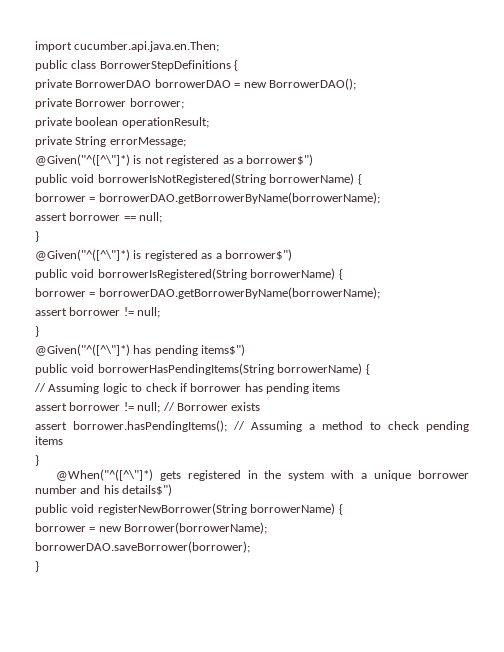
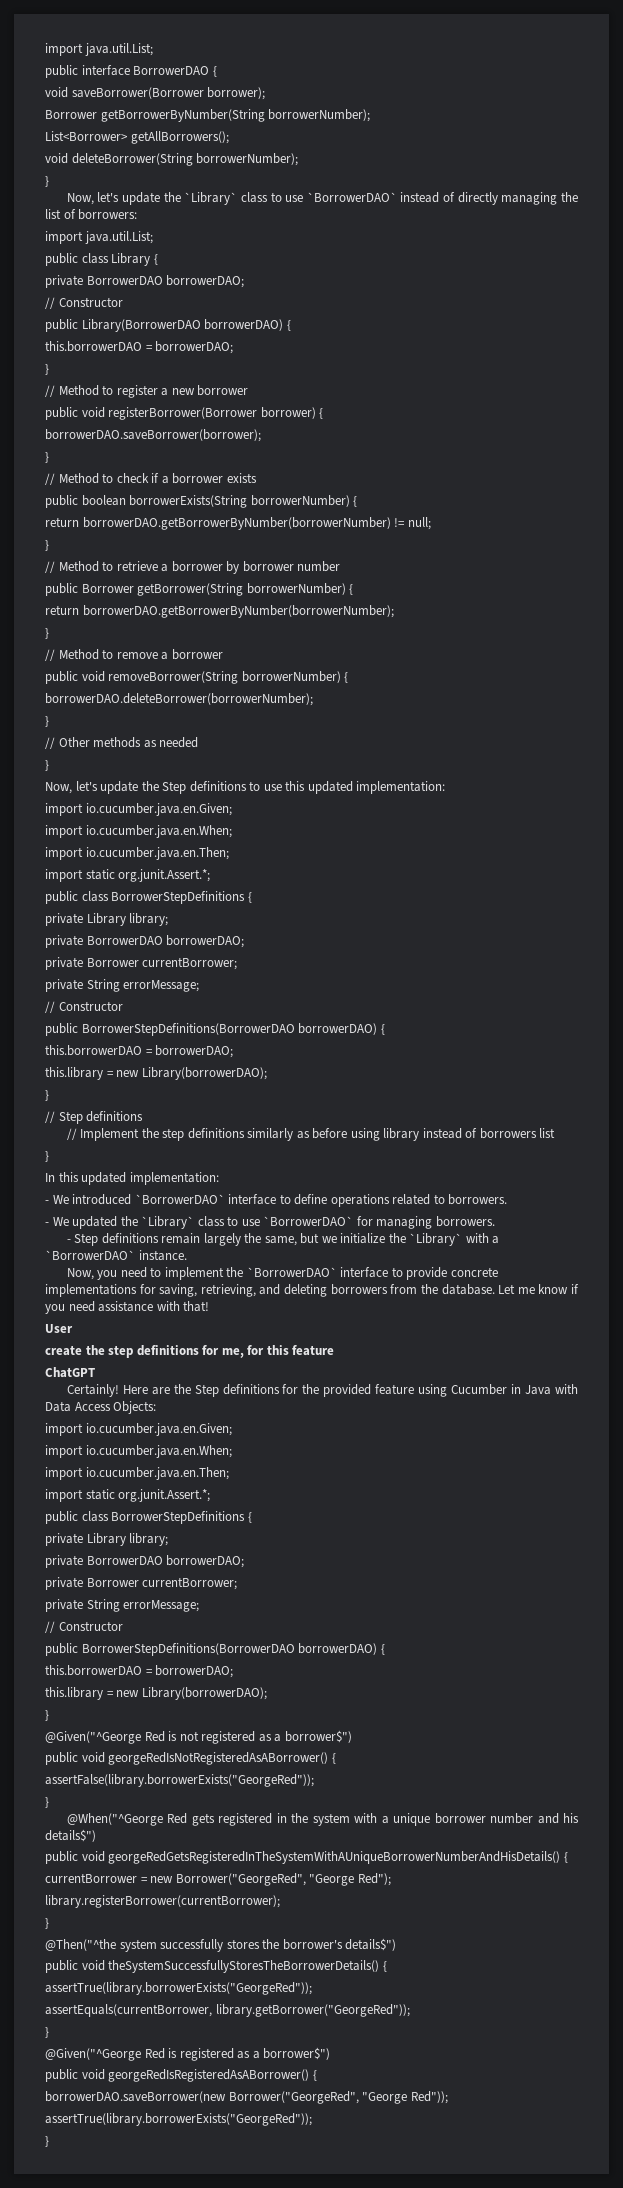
[35,41,220,52] [35,60,239,71] [35,78,356,90] [35,98,184,109] [35,117,209,128] [35,136,186,147] [35,154,130,166] import cucumber.api.java.en.Then; // public class BorrowerStepDefinitions { // private BorrowerDAO borrowerDAO = new BorrowerDAO(); // private Borrower borrower; // private boolean operationResult; // private String errorMessage; // @Given("^([^\"]*) -> [45,43,153,56] [45,65,217,78] [45,87,266,100] [45,109,371,122] [45,131,229,144] [45,153,299,166] [45,176,49,187] [66,192,579,205] [45,209,138,220] [45,231,153,244] [45,253,158,266] [45,275,245,288] [45,297,123,309] [45,319,291,332] [45,341,234,354] [45,364,49,375] [45,385,249,398] [45,407,324,420] [45,429,261,442] [45,452,49,463] [45,473,257,485] [45,495,358,508] [45,517,431,530] [45,540,49,551] [45,561,341,574] [45,583,354,596] [45,605,394,618] [45,628,49,639] [45,649,223,661] [45,671,349,684] [45,693,313,706] [45,716,49,727] [45,737,199,749] [45,760,49,771] [45,781,446,794] [45,803,232,816] [45,825,232,838] [45,847,229,860] [45,869,211,882] [45,891,252,904] [45,913,169,926] [45,935,245,948] [45,957,238,970] [45,979,200,992] [45,1001,123,1013] [45,1023,385,1036] [45,1045,234,1058] [45,1067,267,1080] [45,1090,49,1101] [45,1111,144,1124] [66,1128,556,1141] [45,1151,49,1162] [45,1172,219,1185] [45,1194,508,1207] [45,1216,495,1229] [66,1233,500,1246] [45,1250,187,1261] [66,1267,498,1280] [45,1284,580,1297] [45,1301,210,1314] [45,1324,73,1333] [45,1345,335,1358] [45,1367,95,1378] [66,1384,579,1397] [45,1401,157,1414] [45,1423,232,1436] [45,1445,232,1458] [45,1467,229,1480] [45,1489,211,1502] [45,1511,252,1524] [45,1533,169,1546] [45,1555,245,1568] [45,1577,238,1590] [45,1599,200,1612] [45,1621,123,1633] [45,1643,385,1656] [45,1665,234,1678] [45,1687,267,1700] [45,1710,49,1721] [45,1731,165,1744] import java.util.List; // public interface BorrowerDAO { // void saveBorrower(Borrower borrower); // Borrower getBorrowerByNumber(String borrowerNumber); // List<Borrower> getAllBorrowers(); // void deleteBorrower(String borrowerNumber); // } // Now, let's update the `Library` class to use `BorrowerDAO` instead of directly managing the list of borrowers: // import java.util.List; // public class Library { // private BorrowerDAO borrowerDAO; // // Constructor // public Library(BorrowerDAO borrowerDAO) { // this.borrowerDAO = borrowerDAO; // } // // Method to register a new borrower // public void registerBorrower(Borrower borrower) { // borrowerDAO.saveBorrower(borrower); // } // // Method to check if a borrower exists // public boolean borrowerExists(String borrowerNumber) { // return borrowerDAO.getBorrowerByNumber(borrowerNumber) != null; // } // // Method to retrieve a borrower by borrower number // public Borrower getBorrower(String borrowerNumber) { // return borrowerDAO.getBorrowerByNumber(borrowerNumber); // } // // Method to remove a borrower // public void removeBorrower(String borrowerNumber) { // borrowerDAO.deleteBorrower(borrowerNumber); // } // // Other methods as needed // } // Now, let's update the Step definitions to use this updated implementation: // import io.cucumber.java.en.Given; // import io.cucumber.java.en.When; // import io.cucumber.java.en.Then; // import static org.junit.Assert.*; // public class BorrowerStepDefinitions { // private Library library; // private BorrowerDAO borrowerDAO; // private Borrower currentBorrower; // private String errorMessage; // // Constructor // public BorrowerStepDefinitions(BorrowerDAO borrowerDAO) { // this.borrowerDAO = borrowerDAO; // this.library = new Library(borrowerDAO); // } // // Step definitions // // Implement the step definitions similarly as before using library instead of borrowers list // } // In this updated implementation: // - We introduced `BorrowerDAO` interface to define operations related to borrowers. // - We updated the `Library` class to use `BorrowerDAO` for managing borrowers. // - Step definitions remain largely the same, but we initialize the `Library` with a `BorrowerDAO` instance. // Now, you need to implement the `BorrowerDAO` interface to provide concrete implementations for saving, retrieving, and deleting borrowers from the database. Let me know if you need assistance with that! // User // create the step definitions for me, for this feature // ChatGPT // Certainly! Here are the Step definitions for the provided feature using Cucumber in Java with Data Access Objects: // import io.cucumber.java.en.Given; // import io.cucumber.java.en.When; // import io.cucumber.java.en.Then; // import static org.junit.Assert.*; // public class BorrowerStepDefinitions { // private Library library; // private BorrowerDAO borrowerDAO; // private Borrower currentBorrower; // private String errorMessage; // // Constructor // public BorrowerStepDefinitions(BorrowerDAO borrowerDAO) { // this.borrowerDAO = borrowerDAO; // this.library = new Library(borrowerDAO); // } // @Given("^George Red
[97,173,362,185] [35,192,380,204] [35,212,163,223] [35,231,39,242] [35,249,292,261] [35,268,343,280] [35,287,380,299] [35,307,161,318] [35,326,39,337] [35,344,246,356] [35,363,370,375] [34,383,341,394] [35,402,261,413] [35,420,469,432] [35,436,63,445] [35,455,39,466] [55,469,153,481] borrowerIsNotRegistered(String borrowerName) { // borrower = borrowerDAO.getBorrowerByName(borrowerName); // assert borrower == null; // } // @Given("^([^\"]*) is registered as a borrower$") // public void borrowerIsRegistered(String borrowerName) { // borrower = borrowerDAO.getBorrowerByName(borrowerName); // assert borrower != null; // } // @Given("^([^\"]*) has pending items$") // public void borrowerHasPendingItems(String borrowerName) { // // Assuming logic to check if borrower has pending items // assert borrower != null; // Borrower exists // assert borrower.hasPendingItems(); // Assuming a method to check pending items // } // @When("^([^\"]*) -> [108,1752,336,1765] [45,1774,314,1787] [45,1797,49,1808] [66,1813,188,1826] georgeRedIsNotRegisteredAsABorrower() { // assertFalse(library.borrowerExists("GeorgeRed")); // } // @When("^George Red
[97,503,343,515] [35,522,268,534] [35,541,250,553] registerNewBorrower(String borrowerName) { // borrower = new Borrower(borrowerName); // borrowerDAO.saveBorrower(borrower); -> [108,1851,568,1864] [45,1873,391,1886] [45,1895,280,1908] [45,1918,49,1929] [45,1938,397,1952] [45,1960,387,1973] [45,1982,312,1995] [45,2004,410,2017] [45,2027,49,2038] [45,2047,331,2061] [45,2069,317,2082] [45,2091,448,2104] [45,2113,312,2126] georgeRedGetsRegisteredInTheSystemWithAUniqueBorrowerNumberAndHisDetails() { // currentBorrower = new Borrower("GeorgeRed", "George Red"); // library.registerBorrower(currentBorrower); // } // @Then("^the system successfully stores the borrower's details$") // public void theSystemSuccessfullyStoresTheBorrowerDetails() { // assertTrue(library.borrowerExists("GeorgeRed")); // assertEquals(currentBorrower, library.getBorrower("GeorgeRed")); // } // @Given("^George Red is registered as a borrower$") // public void georgeRedIsRegisteredAsABorrower() { // borrowerDAO.saveBorrower(new Borrower("GeorgeRed", "George Red")); // assertTrue(library.borrowerExists("GeorgeRed"));

